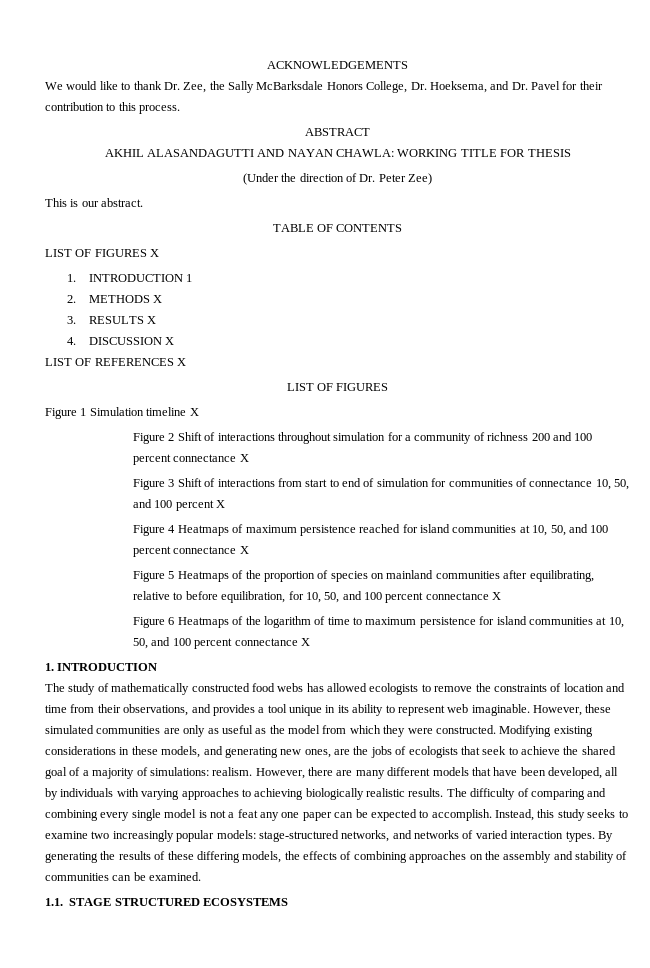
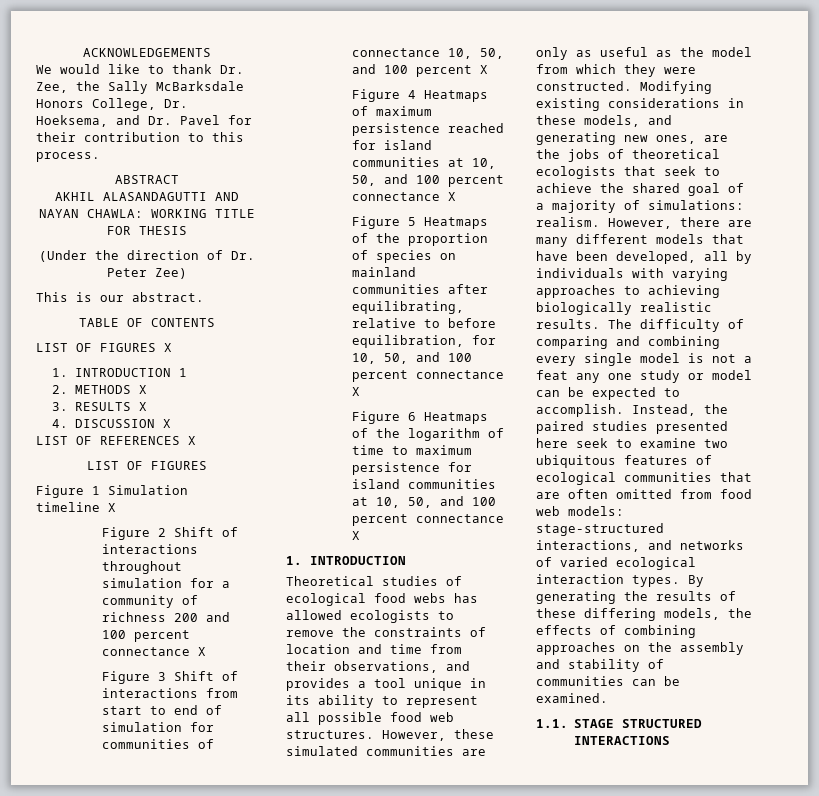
[45,683,250,695] The study of mathematically constructed -> [286,576,462,586] [286,593,366,606] Theoretical studies of ecological
[447,704,530,716] web imaginable. -> [286,712,454,725] [286,730,374,739] all possible food web structures.
(407, 750) none -> [632,149,720,159] theoretical
[302,812,332,821] paper -> [640,370,752,383] study or model
[537,809,628,821] [45,830,215,842] this study seeks to examine two increasingly popular -> [704,404,728,414] [536,421,728,434] [536,438,728,448] [536,455,712,468] [536,472,752,485] [536,489,752,499] [536,506,560,516] the paired studies presented here seek to examine two ubiquitous features of ecological communities that are often omitted from food web
[341,830,390,842] networks, -> [536,540,640,552] interactions,
(508, 834) none -> [616,557,696,570] ecological
[203,898,288,906] ECOSYSTEMS -> [574,736,671,745] INTERACTIONS

